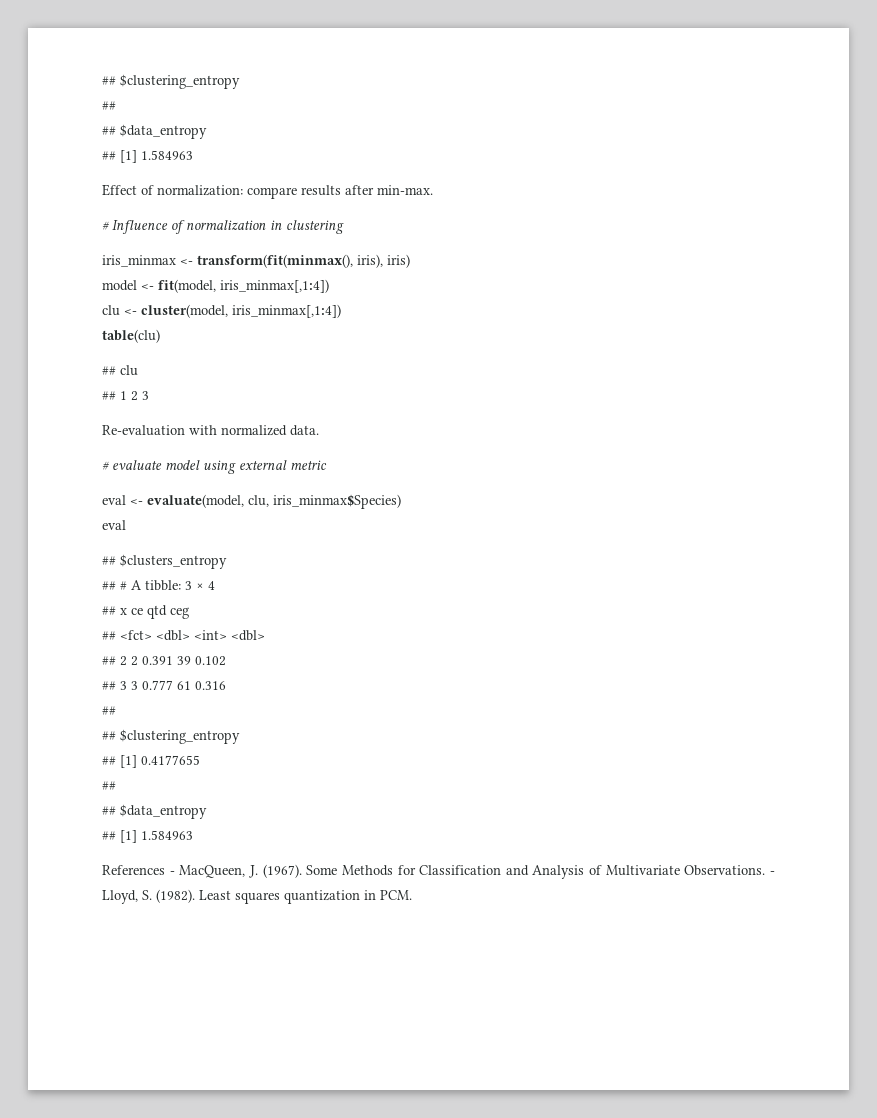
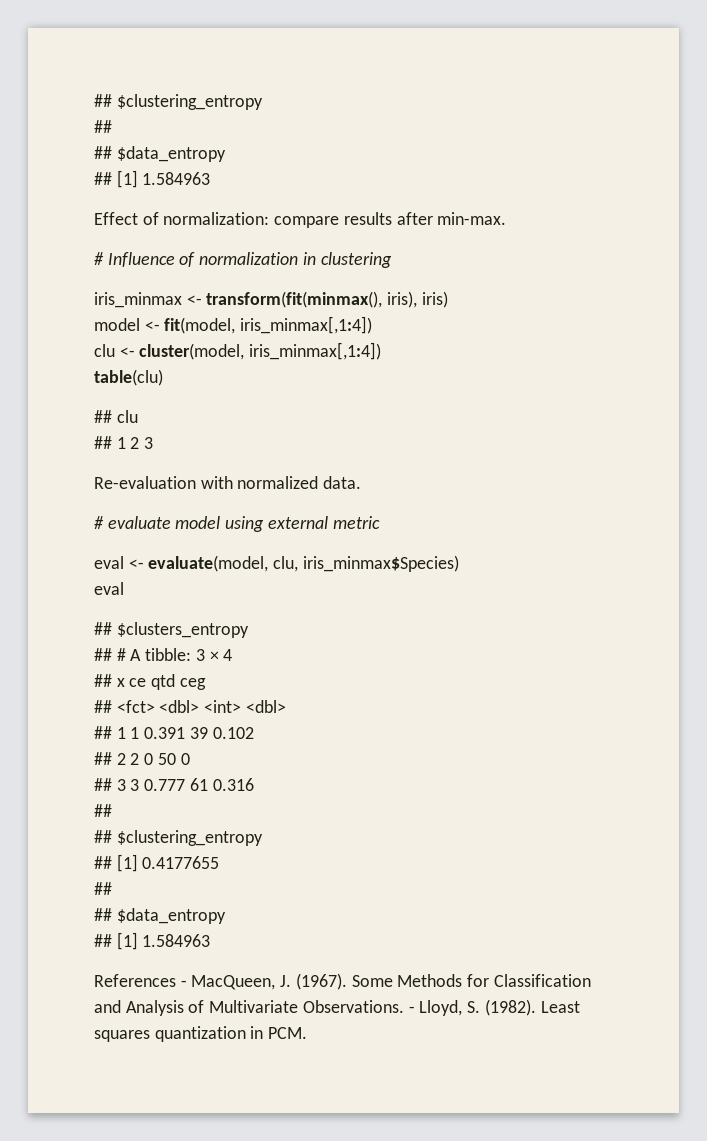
[120,656,138,666] 2 2 -> [116,727,140,739] 1 1
(226, 661) none -> [94,752,190,765] // ## 2 2 0 50 0

